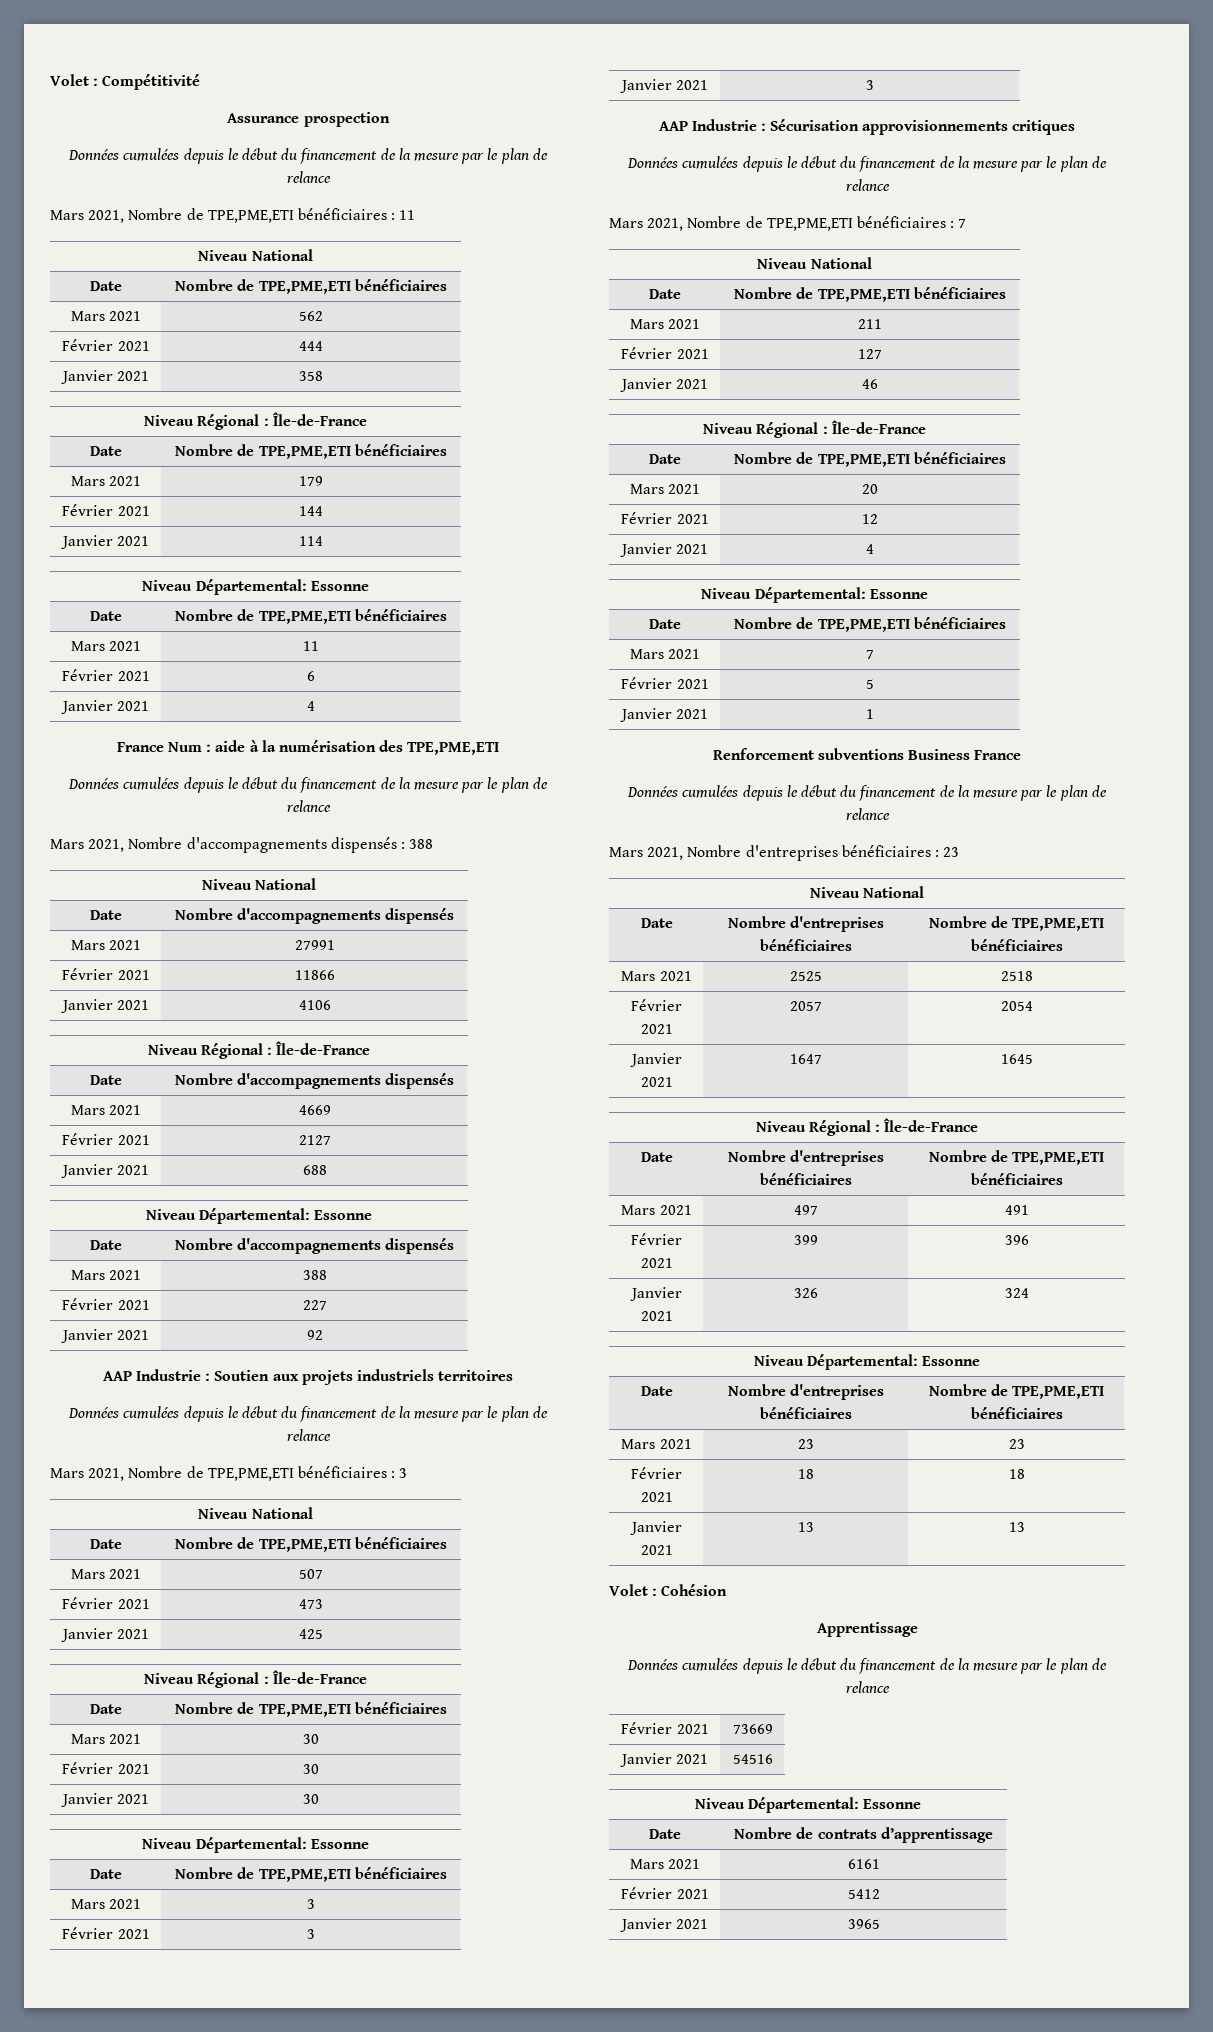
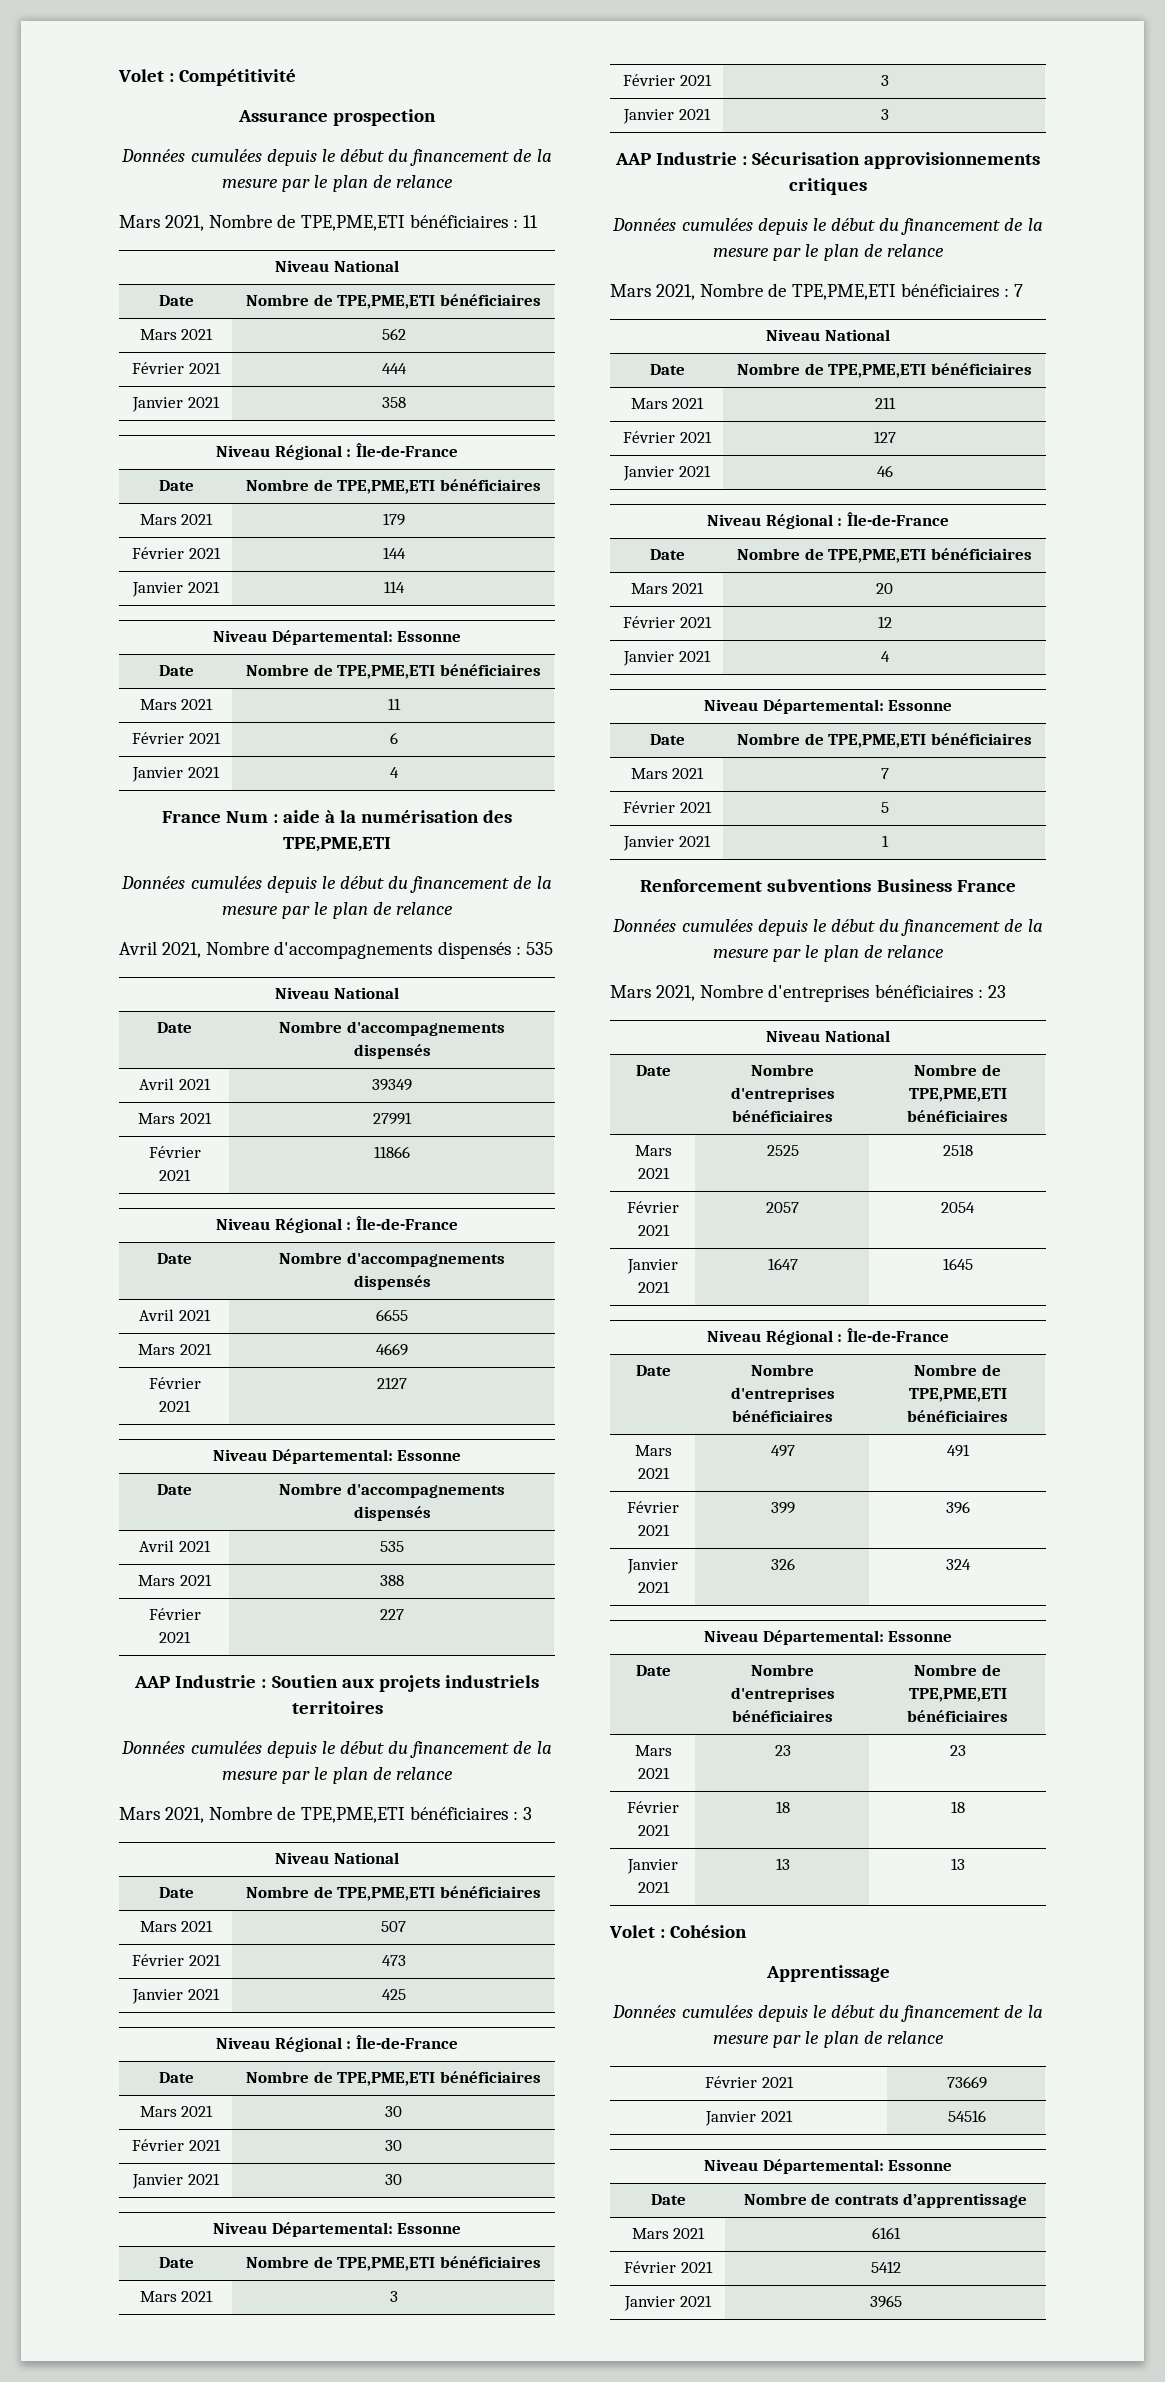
[50,839,84,849] Mars -> [119,941,157,955] Avril
[409,839,434,849] 388 -> [525,942,553,955] 535
(455, 916) none -> [139,1078,211,1090] [372,1079,412,1091] // Avril 2021 | 39349
[60,999,150,1013] [298,1000,331,1010] // Janvier 2021 | 4106 -> (410, 1152) none
(455, 1081) none -> [139,1309,211,1321] [376,1309,408,1321] // Avril 2021 | 6655
[60,1164,150,1178] [302,1165,327,1175] // Janvier 2021 | 688 -> (407, 1383) none
(455, 1246) none -> [139,1540,211,1552] [380,1541,404,1552] // Avril 2021 | 535
[60,1329,150,1343] [306,1330,323,1340] // Janvier 2021 | 92 -> (404, 1614) none

